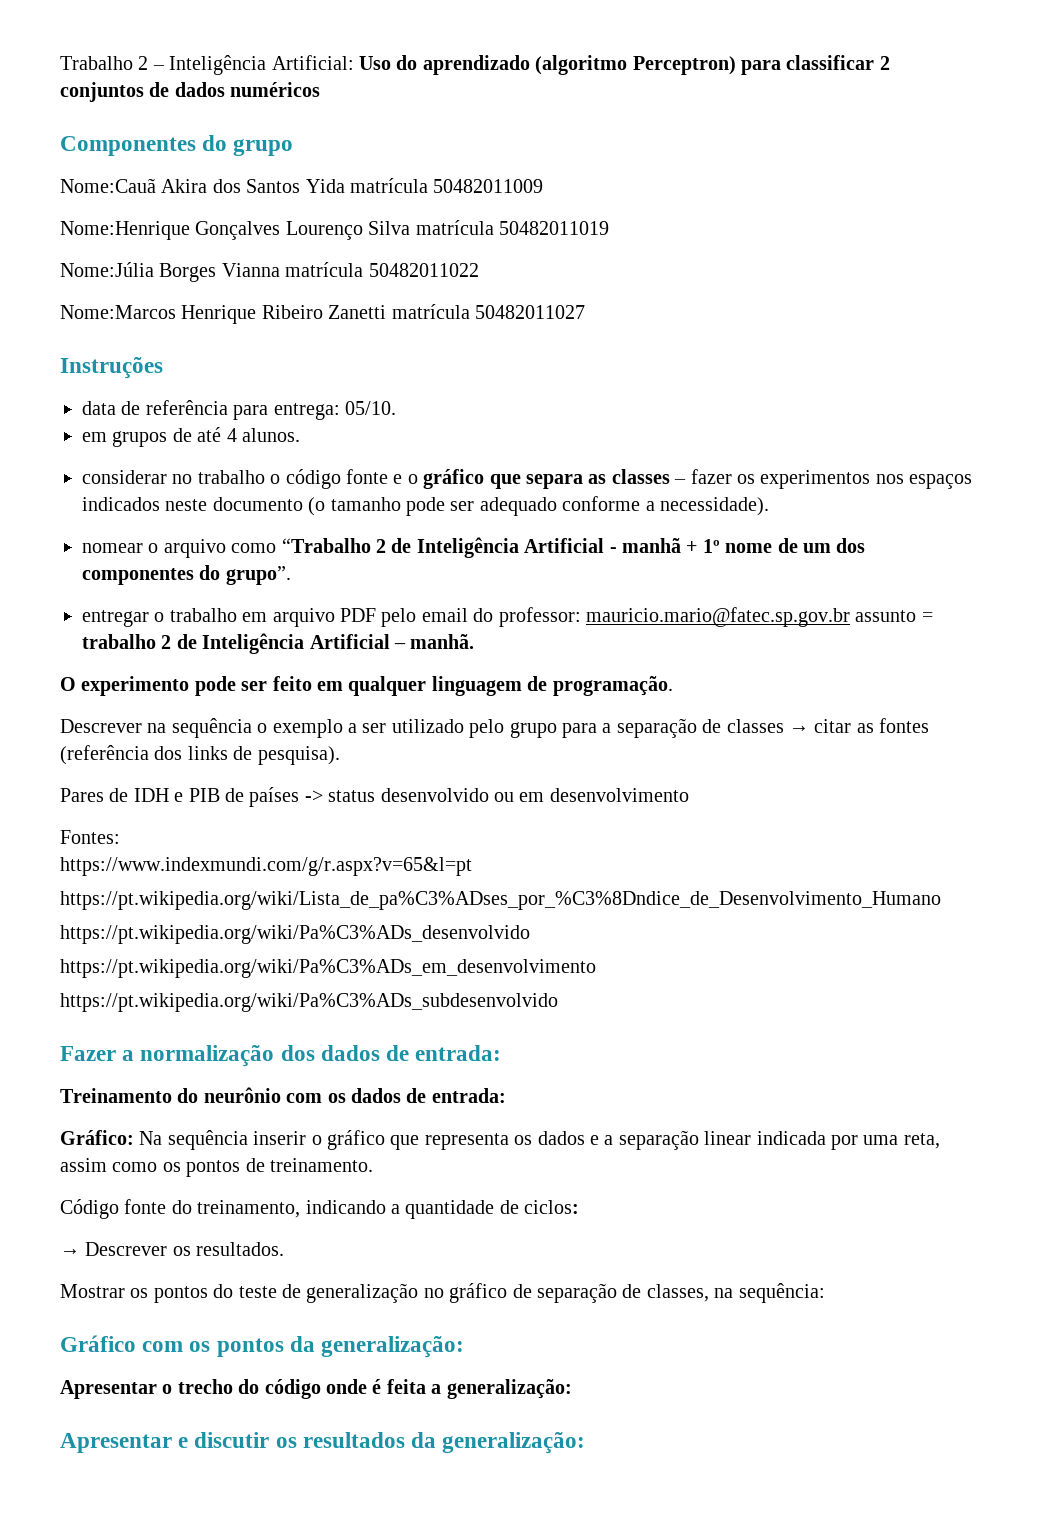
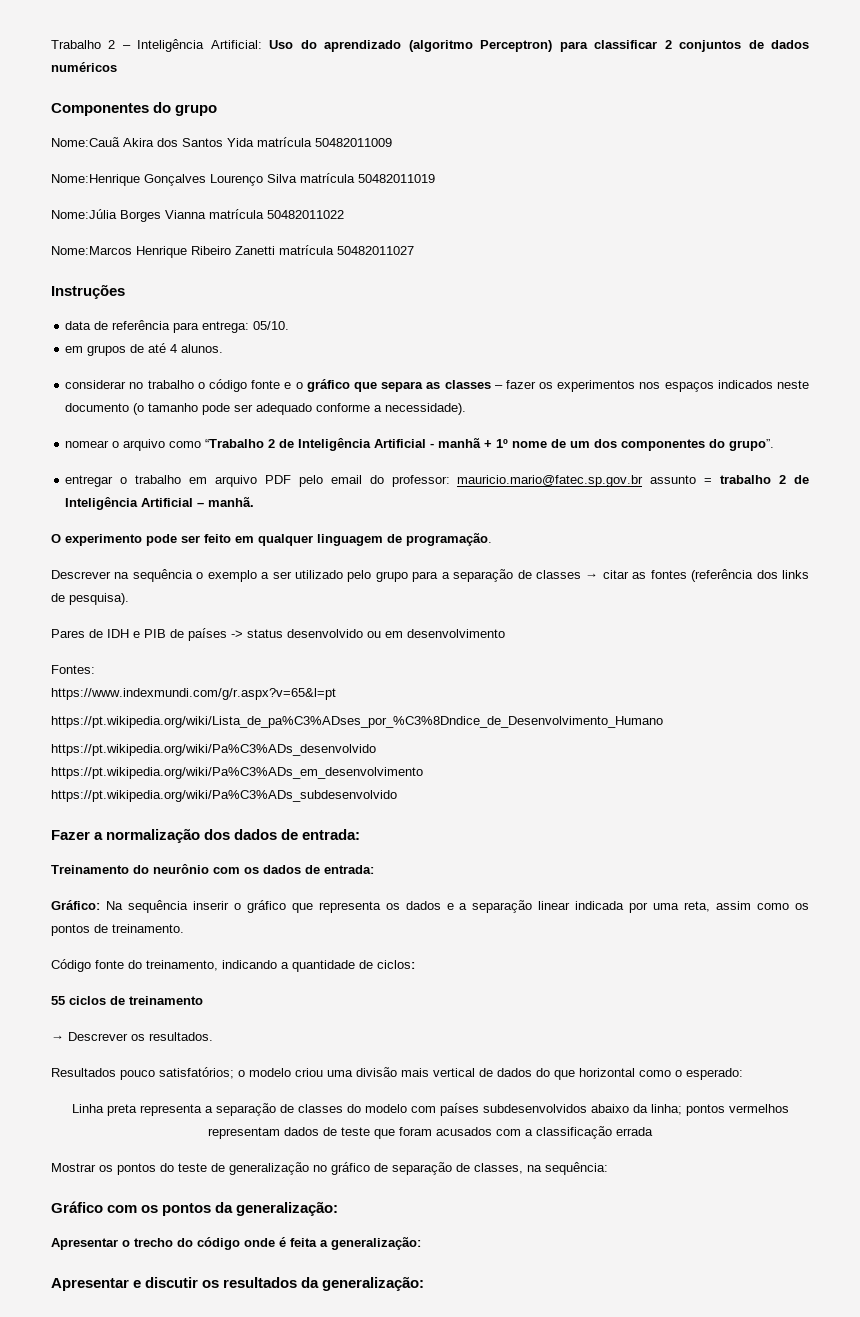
(580, 1207) none -> [51,996,203,1005] // 55 ciclos de treinamento
(285, 1249) none -> [51,1067,743,1080] [71,1103,789,1116] [208,1126,653,1139] // Resultados pouco satisfatórios; o modelo criou uma divisão mais vertical de dados do que horizontal como o esperado: // Linha preta representa a separação de classes do modelo com países subdesenvolvidos abaixo da linha; pontos vermelhos representam dados de teste que foram acusados com a classificação errada

